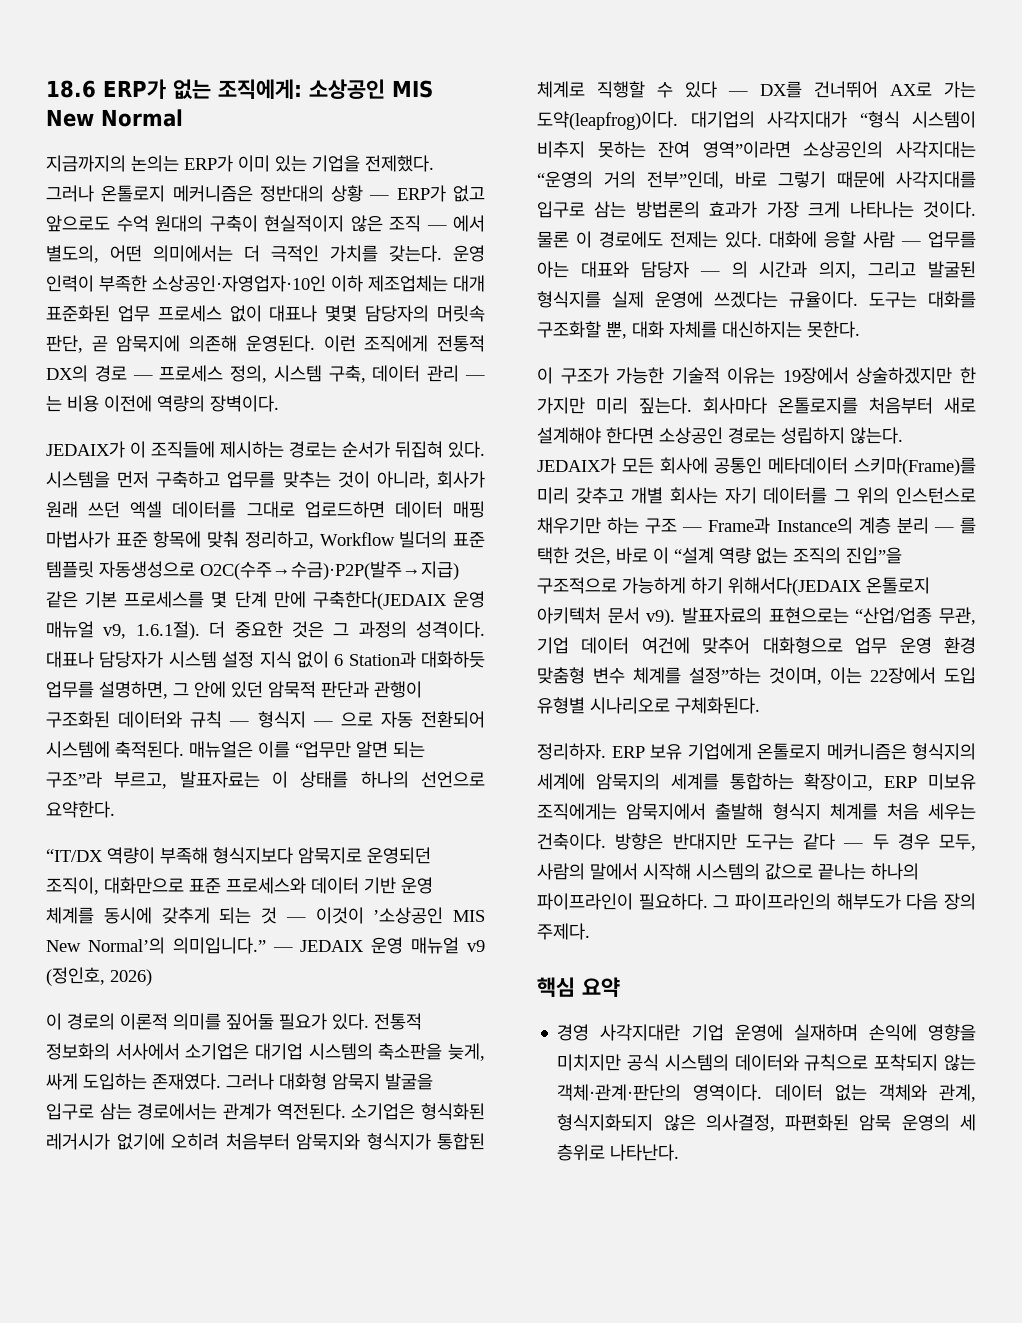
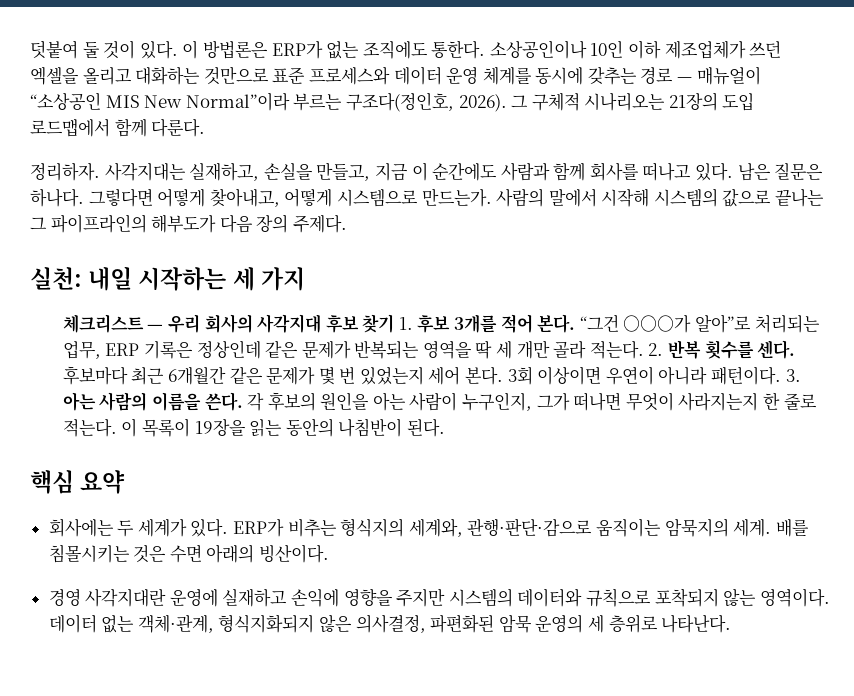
[46,79,433,99] [46,109,183,127] [46,155,434,172] [46,185,485,202] [46,215,485,232] [46,245,485,263] [46,275,485,292] [46,305,485,322] [46,335,486,353] [46,365,485,383] [46,395,279,412] [46,441,485,458] [46,471,486,489] [46,501,486,518] [46,531,486,549] [46,561,459,580] [46,591,485,610] [46,621,485,640] [46,651,485,668] [46,681,422,699] [46,711,485,728] [46,741,425,758] [46,771,485,789] [46,801,115,818] [46,847,431,864] [46,877,184,895] 18.6 ERP가 없는 조직에게: 소상공인 MIS New Normal // 지금까지의 논의는 ERP가 이미 있는 기업을 전제했다. 그러나 온톨로지 메커니즘은 정반대의 상황 — ERP가 없고 앞으로도 수억 원대의 구축이 현실적이지 않은 조직 — 에서 별도의, 어떤 의미에서는 더 극적인 가치를 갖는다. 운영 인력이 부족한 소상공인·자영업자·10인 이하 제조업체는 대개 표준화된 업무 프로세스 없이 대표나 몇몇 담당자의 머릿속 판단, 곧 암묵지에 의존해 운영된다. 이런 조직에게 전통적 DX의 경로 — 프로세스 정의, 시스템 구축, 데이터 관리 — 는 비용 이전에 역량의 장벽이다. // JEDAIX가 이 조직들에 제시하는 경로는 순서가 뒤집혀 있다. 시스템을 먼저 구축하고 업무를 맞추는 것이 아니라, 회사가 원래 쓰던 엑셀 데이터를 그대로 업로드하면 데이터 매핑 마법사가 표준 항목에 맞춰 정리하고, Workflow 빌더의 표준 템플릿 자동생성으로 O2C(수주→수금)·P2P(발주→지급) 같은 기본 프로세스를 몇 단계 만에 구축한다(JEDAIX 운영 매뉴얼 v9, 1.6.1절). 더 중요한 것은 그 과정의 성격이다. 대표나 담당자가 시스템 설정 지식 없이 6 Station과 대화하듯 업무를 설명하면, 그 안에 있던 암묵적 판단과 관행이 구조화된 데이터와 규칙 — 형식지 — 으로 자동 전환되어 시스템에 축적된다. 매뉴얼은 이를 “업무만 알면 되는 구조”라 부르고, 발표자료는 이 상태를 하나의 선언으로 요약한다. // “IT/DX 역량이 부족해 형식지보다 암묵지로 운영되던 조직이, 대화만으로 -> [30,40,782,59] [30,66,269,85] 덧붙여 둘 것이 있다. 이 방법론은 ERP가 없는 조직에도 통한다. 소상공인이나 10인 이하 제조업체가 쓰던 엑셀을 올리고 대화하는 것만으로
[364,877,396,894] 기반 -> (442, 75) none
[161,907,485,924] [46,937,485,954] [46,967,152,986] [46,1013,422,1030] [46,1043,486,1061] [46,1073,433,1090] [46,1103,485,1120] [46,1133,485,1150] [537,81,976,98] [537,111,976,130] [537,141,976,158] [537,171,976,189] [537,201,976,218] [537,231,976,248] [537,261,976,279] [537,291,976,308] [537,321,860,339] [537,367,976,384] [537,397,976,414] [537,427,903,444] [537,457,976,476] [537,487,976,504] [537,517,976,534] [537,547,902,565] [537,577,930,596] [537,607,976,626] [537,637,976,654] [537,667,976,685] [537,697,760,714] [537,743,976,760] [537,773,976,791] [537,803,976,820] [537,833,976,851] 갖추게 되는 것 — 이것이 ’소상공인 MIS New Normal’의 의미입니다.” — JEDAIX 운영 매뉴얼 v9 (정인호, 2026) // 이 경로의 이론적 의미를 짚어둘 필요가 있다. 전통적 정보화의 서사에서 소기업은 대기업 시스템의 축소판을 늦게, 싸게 도입하는 존재였다. 그러나 대화형 암묵지 발굴을 입구로 삼는 경로에서는 관계가 역전된다. 소기업은 형식화된 레거시가 없기에 오히려 처음부터 암묵지와 형식지가 통합된 체계로 직행할 수 있다 — DX를 건너뛰어 AX로 가는 도약(leapfrog)이다. 대기업의 사각지대가 “형식 시스템이 비추지 못하는 잔여 영역”이라면 소상공인의 사각지대는 “운영의 거의 전부”인데, 바로 그렇기 때문에 사각지대를 입구로 삼는 방법론의 효과가 가장 크게 나타나는 것이다. 물론 이 경로에도 전제는 있다. 대화에 응할 사람 — 업무를 아는 대표와 담당자 — 의 시간과 의지, 그리고 발굴된 형식지를 실제 운영에 쓰겠다는 규율이다. 도구는 대화를 구조화할 뿐, 대화 자체를 대신하지는 못한다. // 이 구조가 가능한 기술적 이유는 19장에서 상술하겠지만 한 가지만 미리 짚는다. 회사마다 온톨로지를 처음부터 새로 설계해야 한다면 소상공인 경로는 성립하지 않는다. JEDAIX가 모든 회사에 공통인 메타데이터 스키마(Frame)를 미리 갖추고 개별 회사는 자기 데이터를 그 위의 인스턴스로 채우기만 하는 구조 — Frame과 Instance의 계층 분리 — 를 택한 것은, 바로 이 “설계 역량 없는 조직의 진입”을 구조적으로 가능하게 하기 위해서다(JEDAIX 온톨로지 아키텍처 문서 v9). 발표자료의 표현으로는 “산업/업종 무관, 기업 데이터 여건에 맞추어 대화형으로 업무 운영 환경 맞춤형 변수 체계를 설정”하는 것이며, 이는 22장에서 도입 유형별 시나리오로 구체화된다. // 정리하자. ERP 보유 기업에게 온톨로지 메커니즘은 형식지의 세계에 암묵지의 세계를 통합하는 확장이고, ERP 미보유 조직에게는 암묵지에서 출발해 형식지 체계를 처음 세우는 건축이다. 방향은 반대지만 도구는 같다 — 두 경우 모두, -> [587,66,761,85] [30,92,755,112] [30,118,206,137] [30,162,824,181] [30,188,492,207] 갖추는 경로 — 매뉴얼이 “소상공인 MIS New Normal”이라 부르는 구조다(정인호, 2026). 그 구체적 시나리오는 21장의 도입 로드맵에서 함께 다룬다. // 정리하자. 사각지대는 실재하고, 손실을 만들고, 지금 이 순간에도 사람과 함께 회사를 떠나고 있다. 남은 질문은 하나다. 그렇다면 어떻게 찾아내고, 어떻게 시스템으로 만드는가.
[871,863,919,880] [537,893,708,910] 하나의 파이프라인이 필요하다. -> (825, 197) none
[537,977,620,997] [557,1024,976,1041] [557,1054,660,1071] 핵심 요약 // 경영 사각지대란 기업 운영에 실재하며 손익에 영향을 미치지만 공식 -> [30,266,305,291] [62,314,820,333] [62,340,796,359] [62,366,801,385] [62,392,817,411] [62,418,445,437] [30,470,126,494] [48,518,809,537] [48,544,330,563] [48,588,446,607] 실천: 내일 시작하는 세 가지 // 체크리스트 — 우리 회사의 사각지대 후보 찾기 1. 후보 3개를 적어 본다. “그건 ○○○가 알아”로 처리되는 업무, ERP 기록은 정상인데 같은 문제가 반복되는 영역을 딱 세 개만 골라 적는다. 2. 반복 횟수를 센다. 후보마다 최근 6개월간 같은 문제가 몇 번 있었는지 세어 본다. 3회 이상이면 우연이 아니라 패턴이다. 3. 아는 사람의 이름을 쓴다. 각 후보의 원인을 아는 사람이 누구인지, 그가 떠나면 무엇이 사라지는지 한 줄로 적는다. 이 목록이 19장을 읽는 동안의 나침반이 된다. // 핵심 요약 // 회사에는 두 세계가 있다. ERP가 비추는 형식지의 세계와, 관행·판단·감으로 움직이는 암묵지의 세계. 배를 침몰시키는 것은 수면 아래의 빙산이다. // 경영 사각지대란 운영에 실재하고 손익에 영향을 주지만
[557,1084,682,1101] 객체·관계·판단의 -> (757, 597) none
[878,1084,976,1102] 객체와 관계, -> [137,614,214,633] 객체·관계,

